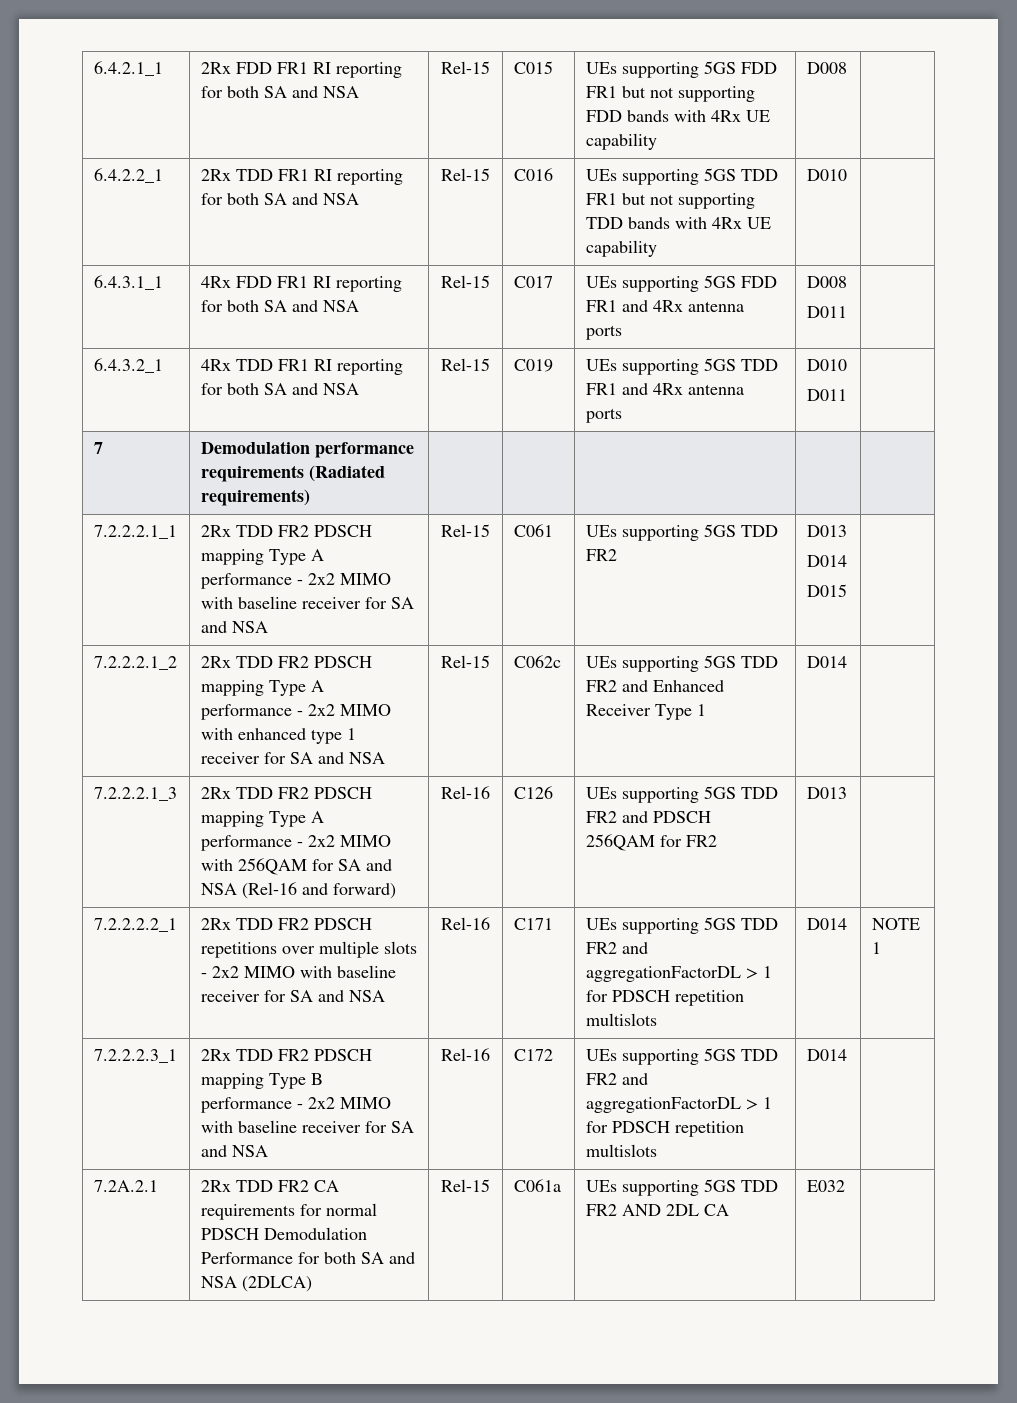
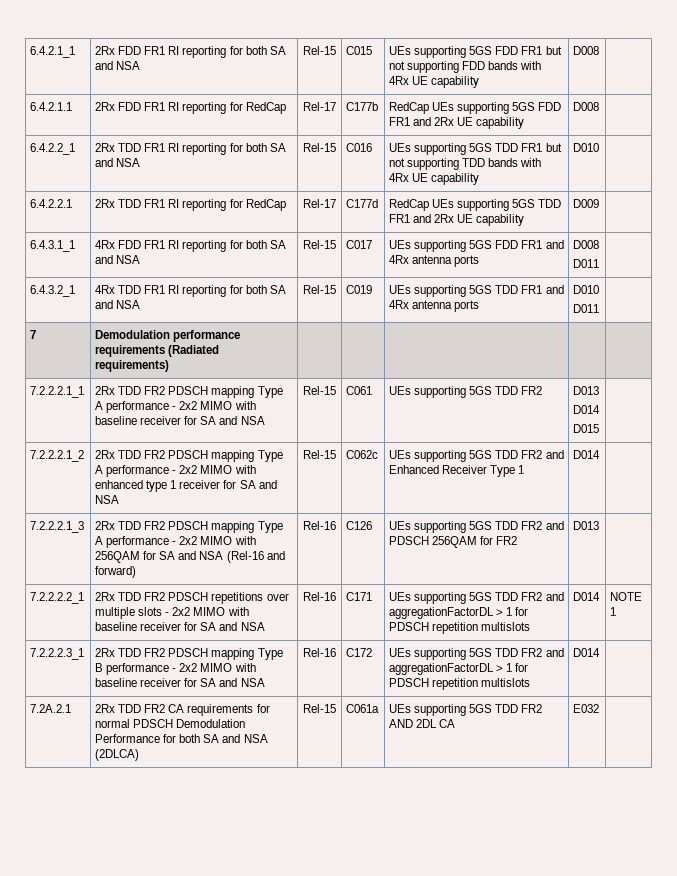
(847, 68) none -> [30,102,73,111] [95,102,286,114] [303,102,336,111] [346,102,379,111] [389,102,562,114] [389,117,525,129] [573,102,600,111] // 6.4.2.1.1 | 2Rx FDD FR1 RI reporting for RedCap | Rel-17 | C177b | RedCap UEs supporting 5GS FDD FR1 and 2Rx UE capability | D008 |
(847, 175) none -> [30,199,73,208] [95,199,286,211] [303,199,336,208] [346,199,379,208] [389,199,562,211] [389,214,525,226] [573,199,600,208] // 6.4.2.2.1 | 2Rx TDD FR1 RI reporting for RedCap | Rel-17 | C177d | RedCap UEs supporting 5GS TDD FR1 and 2Rx UE capability | D009 |

